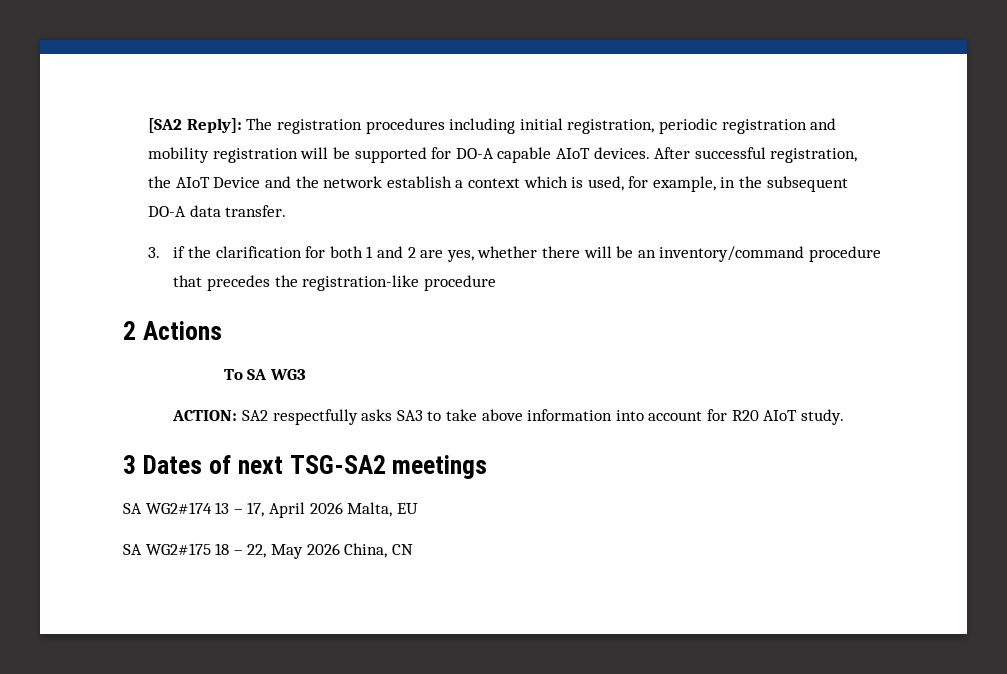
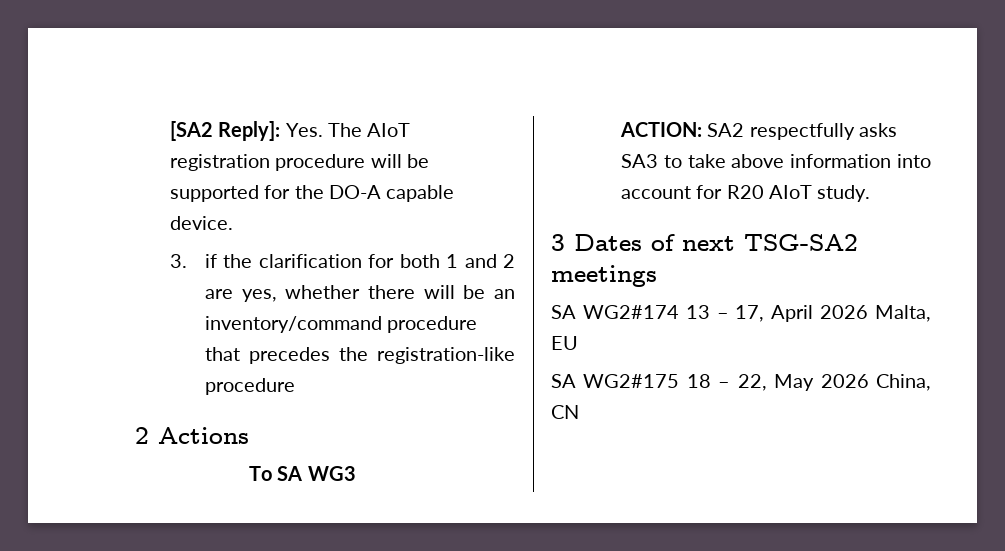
[246,118,837,134] [148,147,298,163] The registration procedures including initial registration, periodic registration and mobility registration -> [285,123,411,137] [170,154,366,171] Yes. The AIoT registration procedure
(452, 153) none -> [294,185,324,199] the
[555,147,858,163] [148,176,848,192] [148,205,287,217] AIoT devices. After successful registration, the AIoT Device and the network establish a context which is used, for example, in the subsequent DO-A data transfer. -> [170,216,234,230] device.

